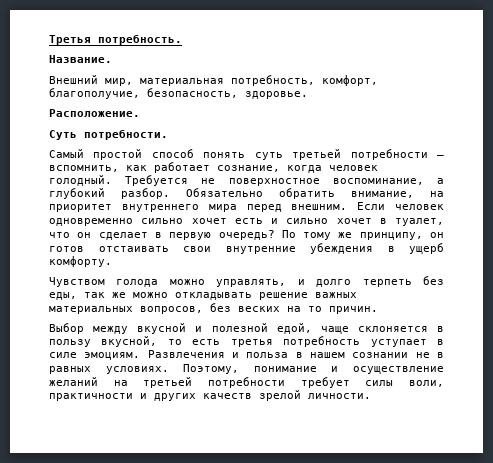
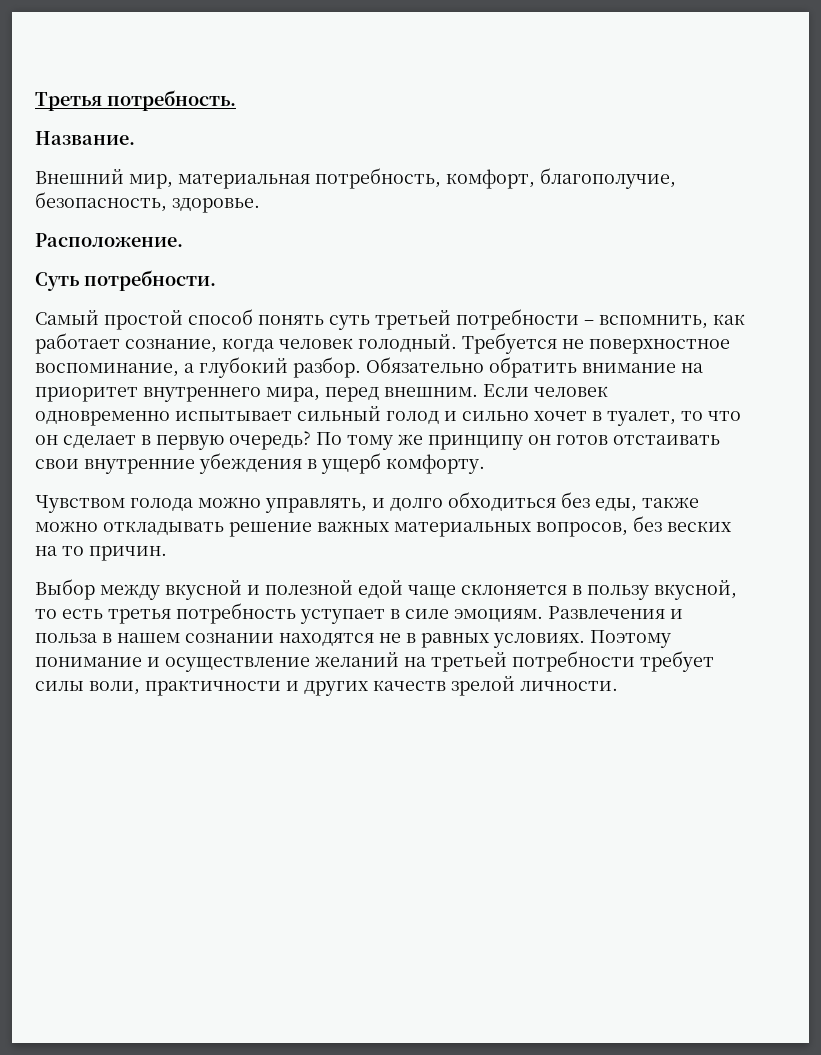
[351,191,414,198] внимание, -> [582,363,676,373] внимание
[208,204,237,212] мира -> [266,387,320,402] мира,
[141,218,263,224] сильно хочет есть -> [175,406,439,424] испытывает сильный голод
(444, 222) none -> [681,411,703,421] то
[359,232,423,240] принципу, -> [428,435,523,450] принципу
[362,279,412,287] терпеть -> [448,492,556,511] обходиться
[84,292,126,298] так же -> [642,497,699,508] также
[276,323,312,334] едой, -> [358,580,403,598] едой
(409, 355) none -> [279,633,374,646] находятся
[183,364,240,374] Поэтому, -> [590,630,671,648] Поэтому

